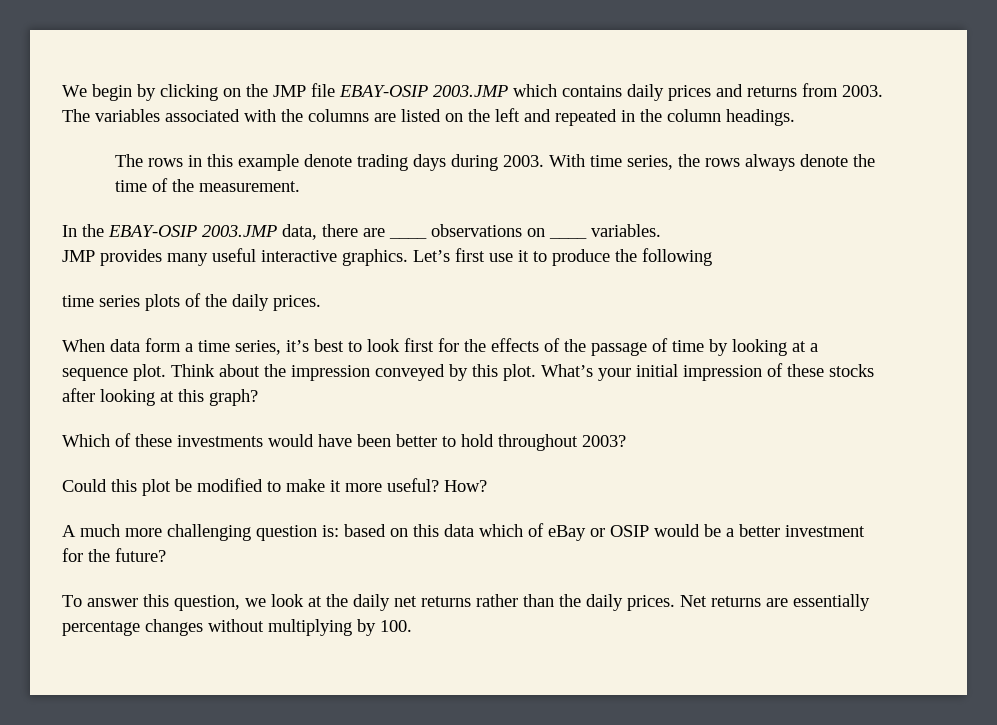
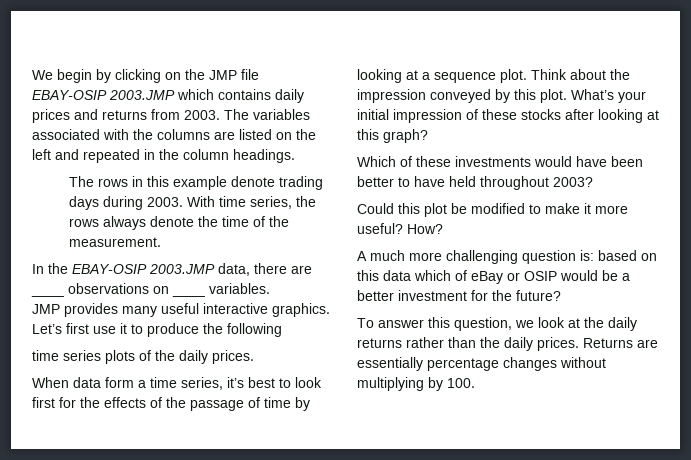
[461,434,494,447] hold -> [414,176,476,187] have held
[394,596,417,607] net -> (637, 324) none
[680,595,761,607] Net returns -> [583,338,633,348] Returns

